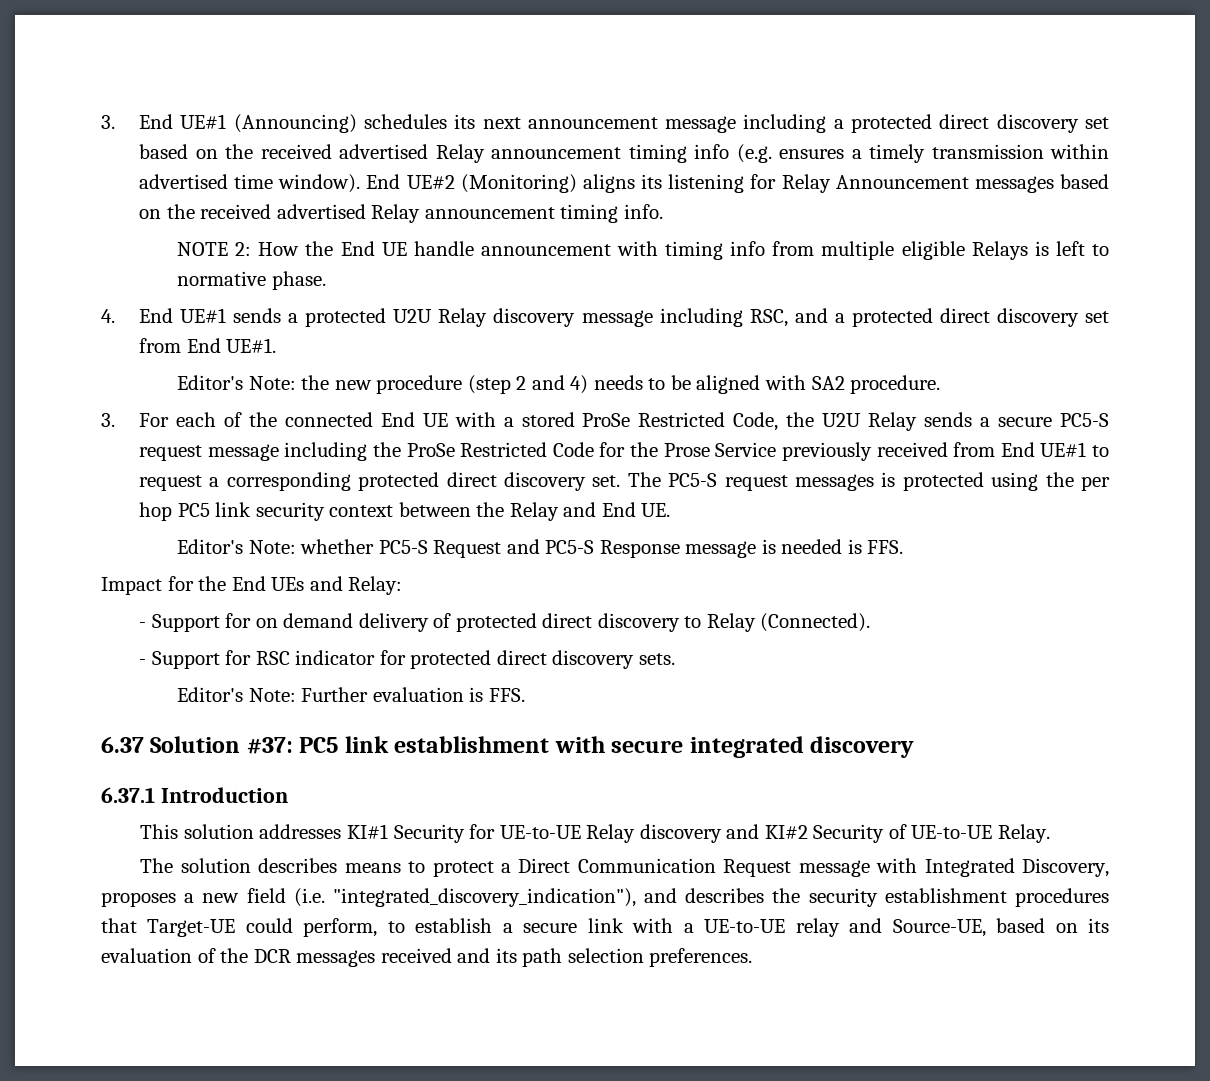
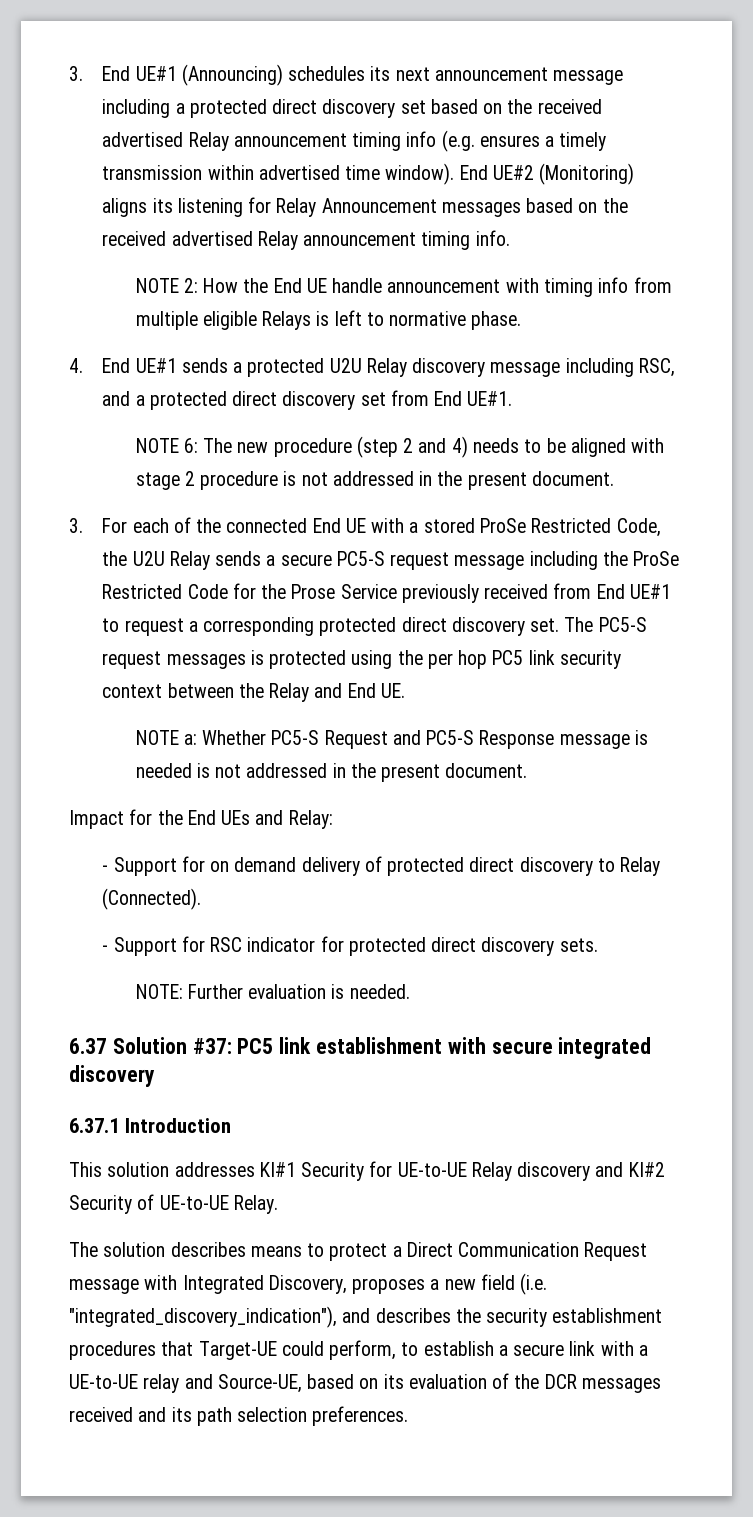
[177,375,330,390] Editor's Note: the -> [135,438,233,453] NOTE 6: The
[811,375,941,394] SA2 procedure. -> [135,471,615,490] stage 2 procedure is not addressed in the present document.
[177,539,375,554] Editor's Note: whether -> [135,730,267,745] NOTE a: Whether
[867,540,904,554] FFS. -> [215,763,528,782] not addressed in the present document.
[177,687,296,702] Editor's Note: -> [135,984,183,999] NOTE:
[488,688,525,702] FFS. -> [349,984,410,999] needed.

